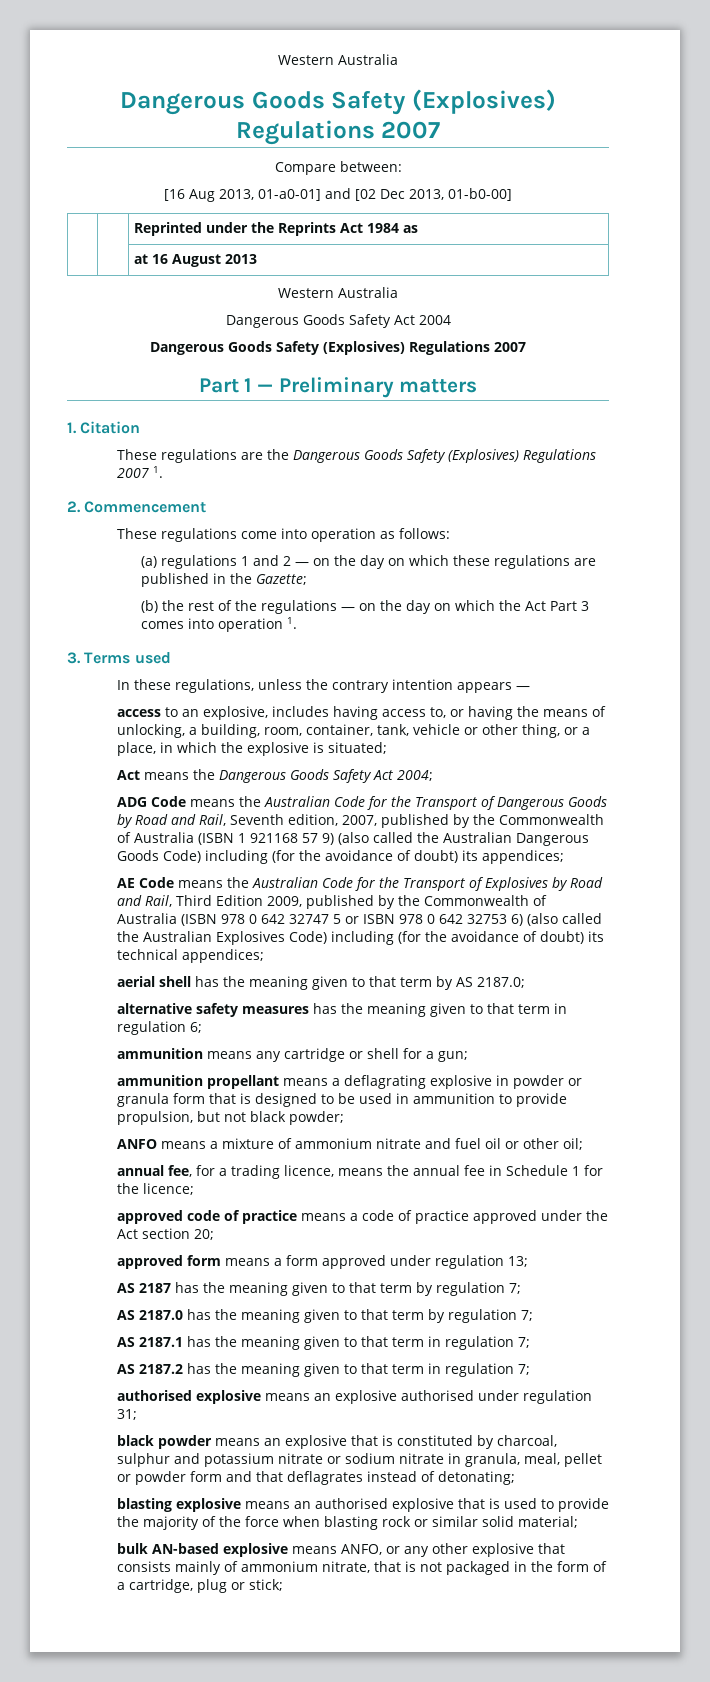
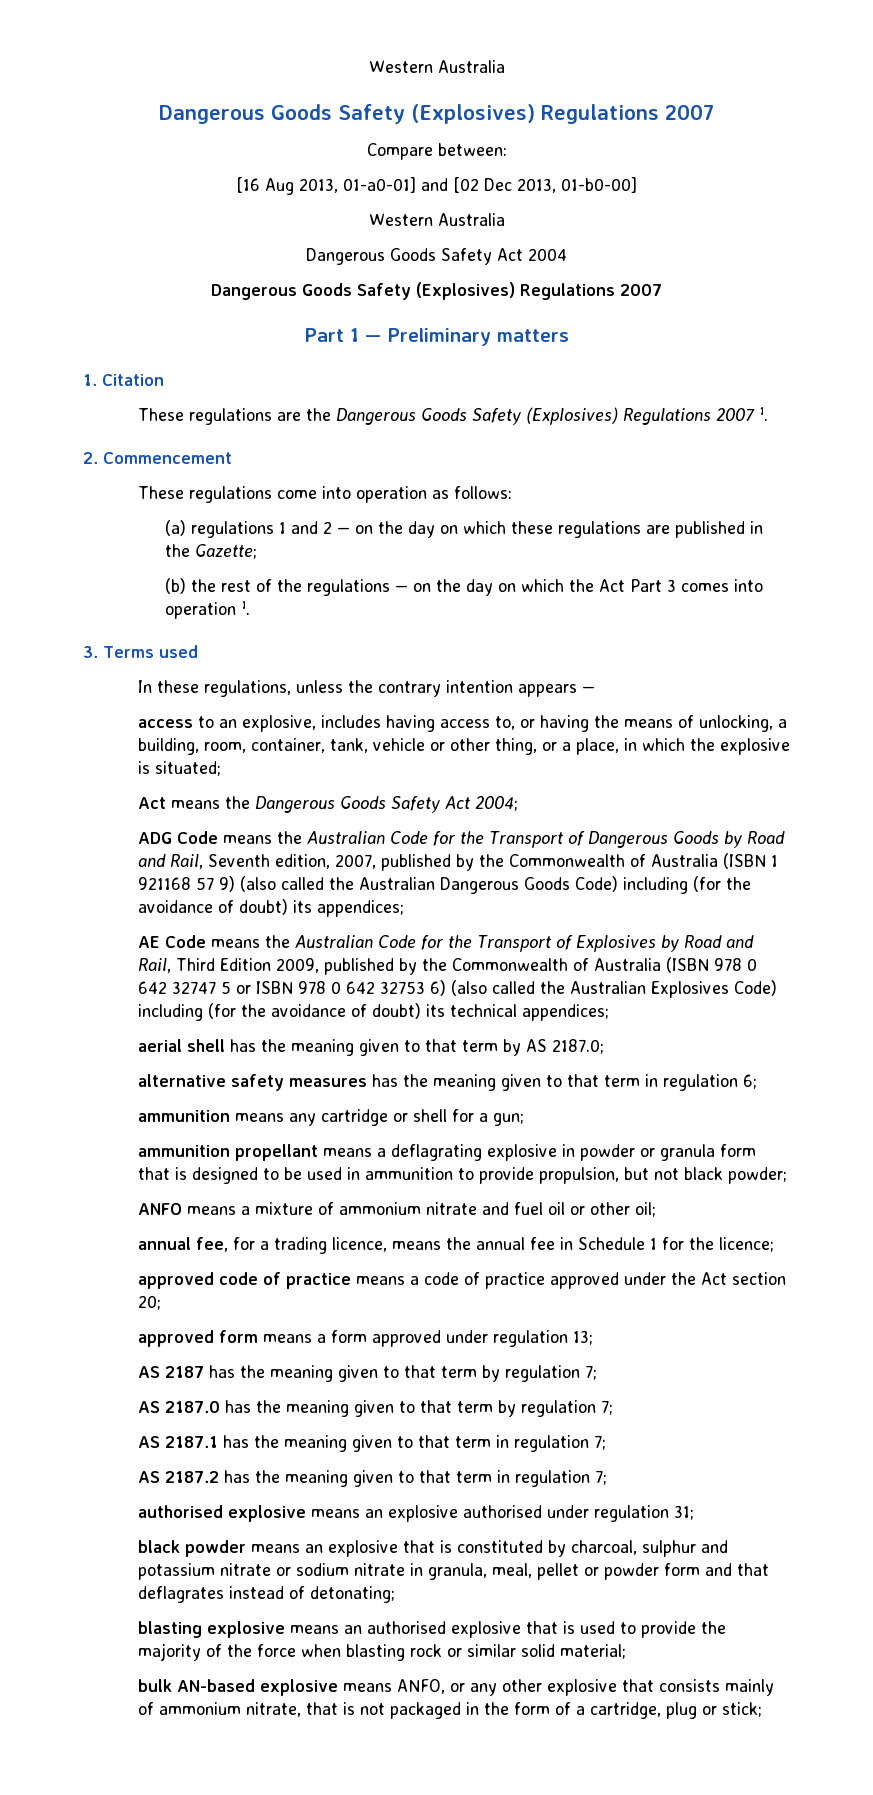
[134,222,419,236] [134,254,258,267] // | | Reprinted under the Reprints Act 1984 as // | | at 16 August 2013 -> (637, 185) none

